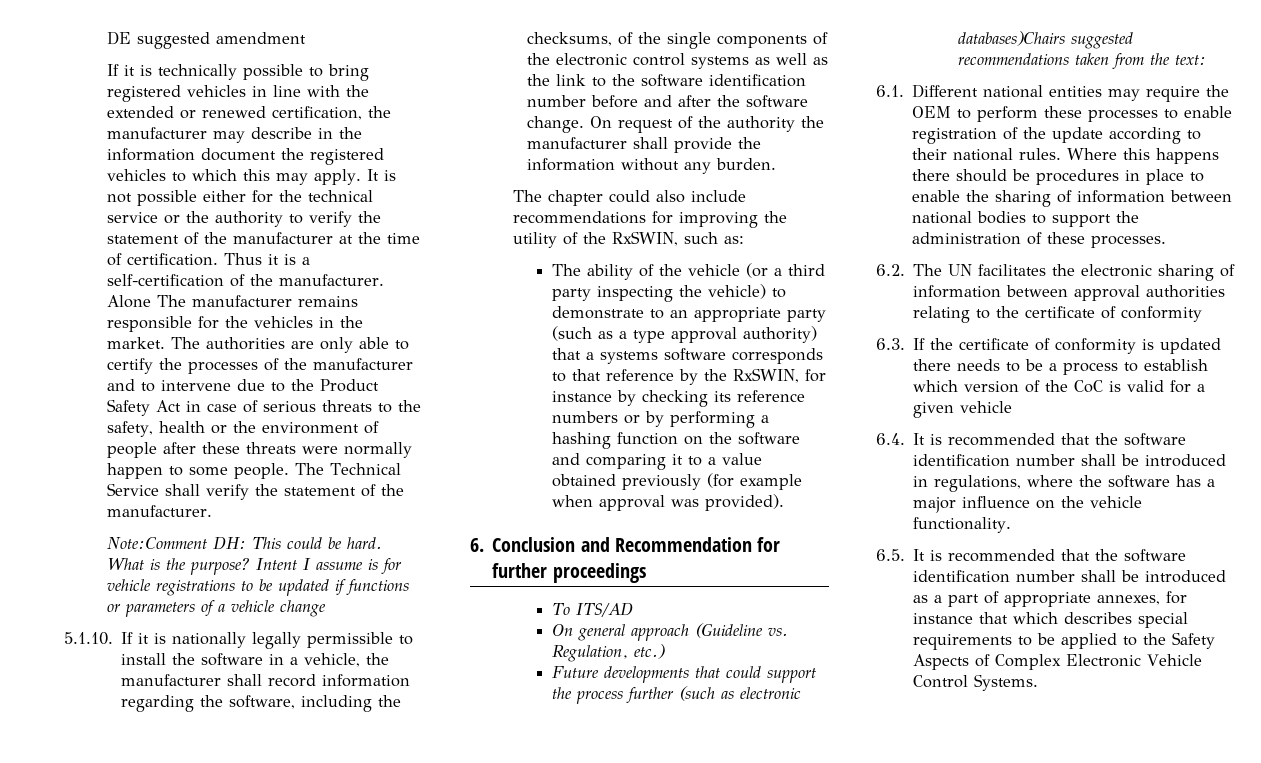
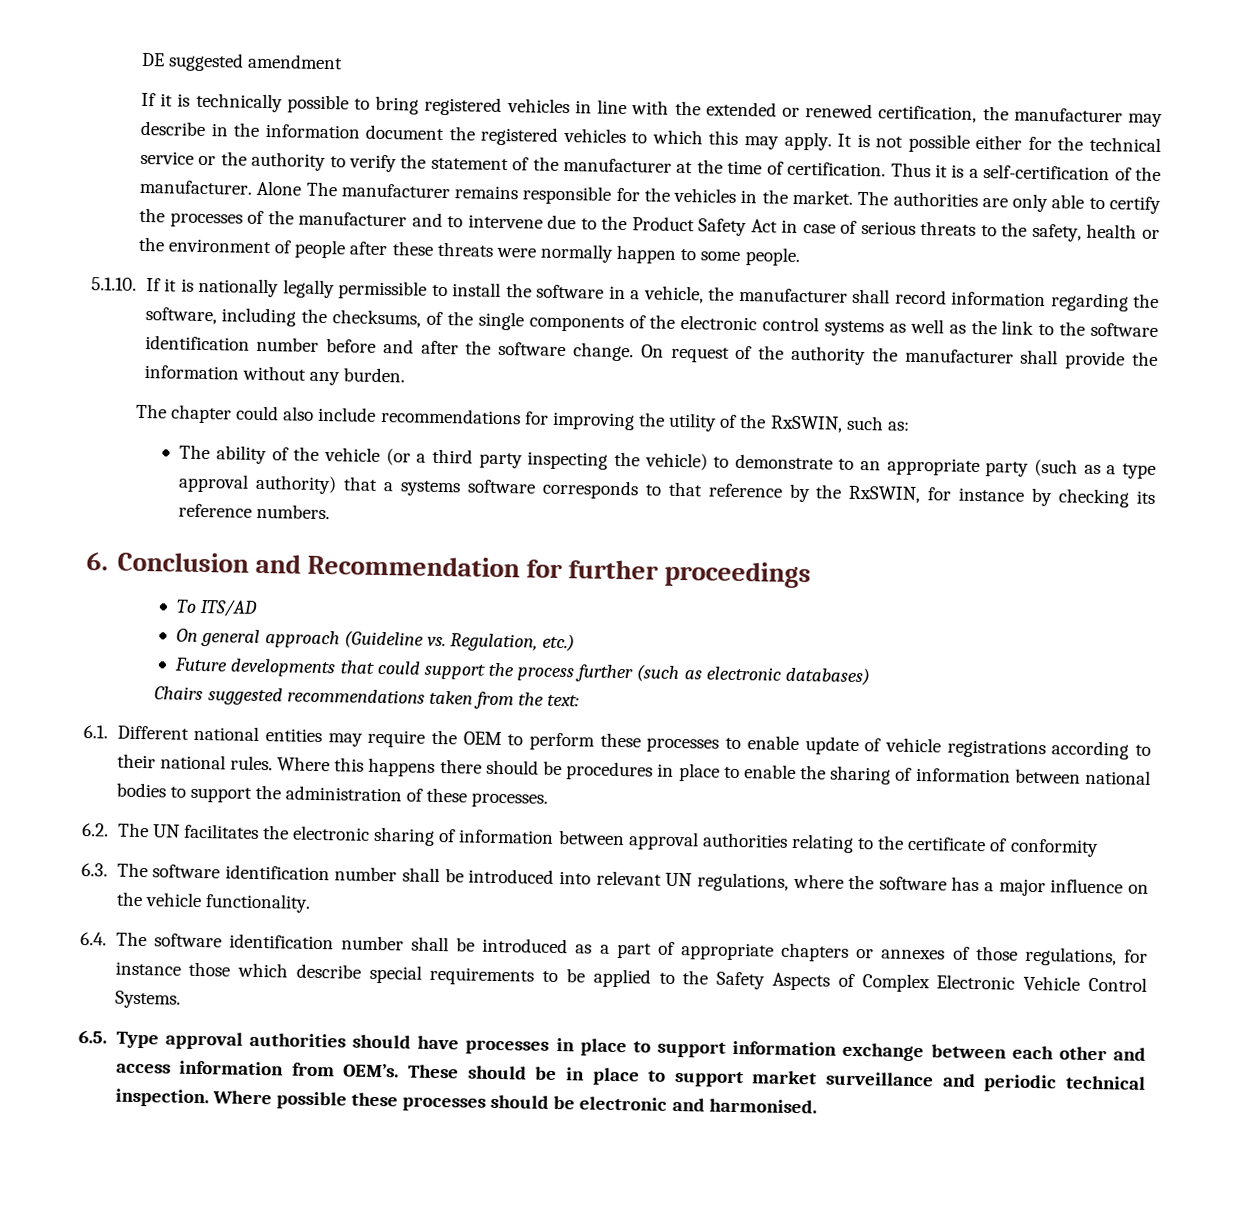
[294,463,401,475] [106,483,404,500] [106,505,212,517] [106,536,382,550] [106,558,402,575] [106,579,409,596] [106,600,326,617] The Technical Service shall verify the statement of the manufacturer. // Note:Comment DH: This could be hard. What is the purpose? Intent I assume is for vehicle registrations to be updated if functions or parameters of a vehicle change -> (800, 256) none
[552,411,770,428] [552,432,801,449] [552,453,763,470] [552,473,803,490] [552,494,785,511] numbers or by performing a hashing function on the software and comparing it to a value obtained previously (for example when approval was provided). -> [256,503,331,520] numbers.
[958,31,1066,46] databases)Chairs -> [784,666,870,686] [154,686,204,701] databases) // Chairs
[912,127,1104,144] registration of the update -> [804,736,1046,759] update of vehicle registrations
[913,338,1222,354] [913,359,1209,375] [913,380,1206,393] [913,401,1013,418] [876,433,1187,446] [913,454,1227,467] [913,476,929,487] If the certificate of conformity is updated there needs to be a process to establish which version of the CoC is valid for a given vehicle // 6.4. It is recommended that the software identification number shall be introduced in -> [116,862,693,887] The software identification number shall be introduced into relevant UN
[876,549,1119,562] 6.5. It is recommended that the -> [80,931,147,947] 6.4. The
[1097,591,1188,605] [913,612,1133,624] annexes, for instance that which describes -> [781,942,1149,967] [114,961,361,979] chapters or annexes of those regulations, for instance those which describe
(1039, 682) none -> [78,1030,1146,1062] [115,1060,1146,1093] [114,1088,817,1114] // 6.5. Type approval authorities should have processes in place to support information exchange between each other and access information from OEM’s. These should be in place to support market surveillance and periodic technical inspection. Where possible these processes should be electronic and harmonised.

